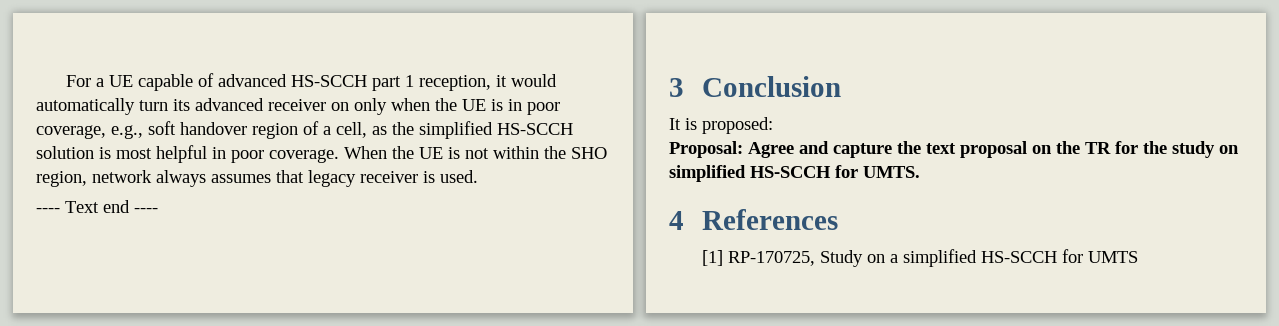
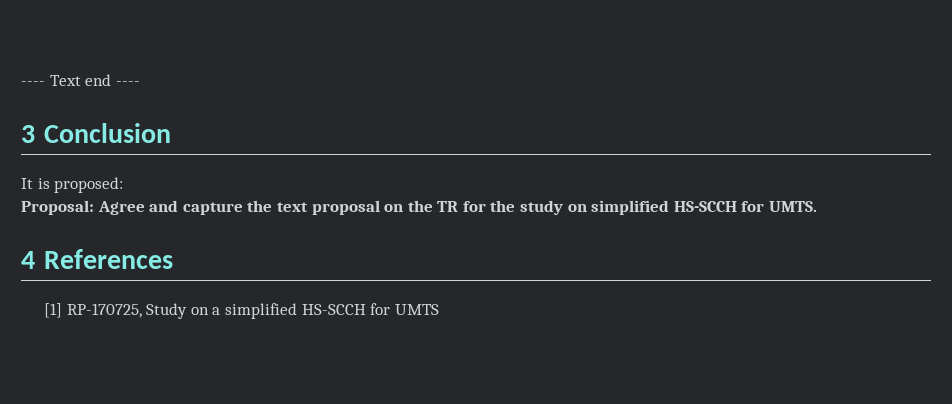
[65,73,557,91] [36,98,560,115] [36,121,573,139] [36,145,607,163] [36,170,478,187] For a UE capable of advanced HS-SCCH part 1 reception, it would automatically turn its advanced receiver on only when the UE is in poor coverage, e.g., soft handover region of a cell, as the simplified HS-SCCH solution is most helpful in poor coverage. When the UE is not within the SHO region, network always assumes that legacy receiver is used. // -> (21, 83) none

